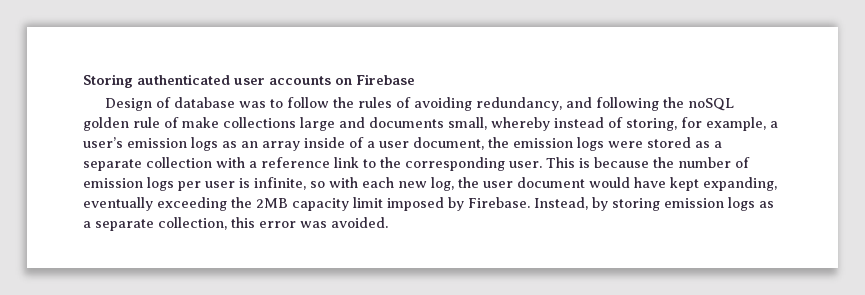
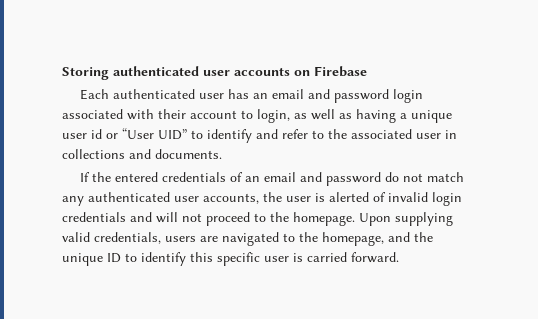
[105,97,735,111] [83,117,778,131] [83,137,722,151] [83,157,750,171] [83,177,777,191] [83,197,774,211] [83,217,388,231] Design of database was to follow the rules of avoiding redundancy, and following the noSQL golden rule of make collections large and documents small, whereby instead of storing, for example, a user’s emission logs as an array inside of a user document, the emission logs were stored as a separate collection with a reference link to the corresponding user. This is because the number of emission logs per user is infinite, so with each new log, the user document would have kept expanding, eventually exceeding the 2MB capacity limit imposed by Firebase. Instead, by storing emission logs as a separate collection, this error was avoided. -> [80,89,424,103] [62,109,452,123] [62,128,457,143] [62,149,222,159] [80,172,465,186] [62,192,462,206] [62,212,453,226] [62,232,433,246] [62,252,399,266] Each authenticated user has an email and password login associated with their account to login, as well as having a unique user id or “User UID” to identify and refer to the associated user in collections and documents. // If the entered credentials of an email and password do not match any authenticated user accounts, the user is alerted of invalid login credentials and will not proceed to the homepage. Upon supplying valid credentials, users are navigated to the homepage, and the unique ID to identify this specific user is carried forward.

